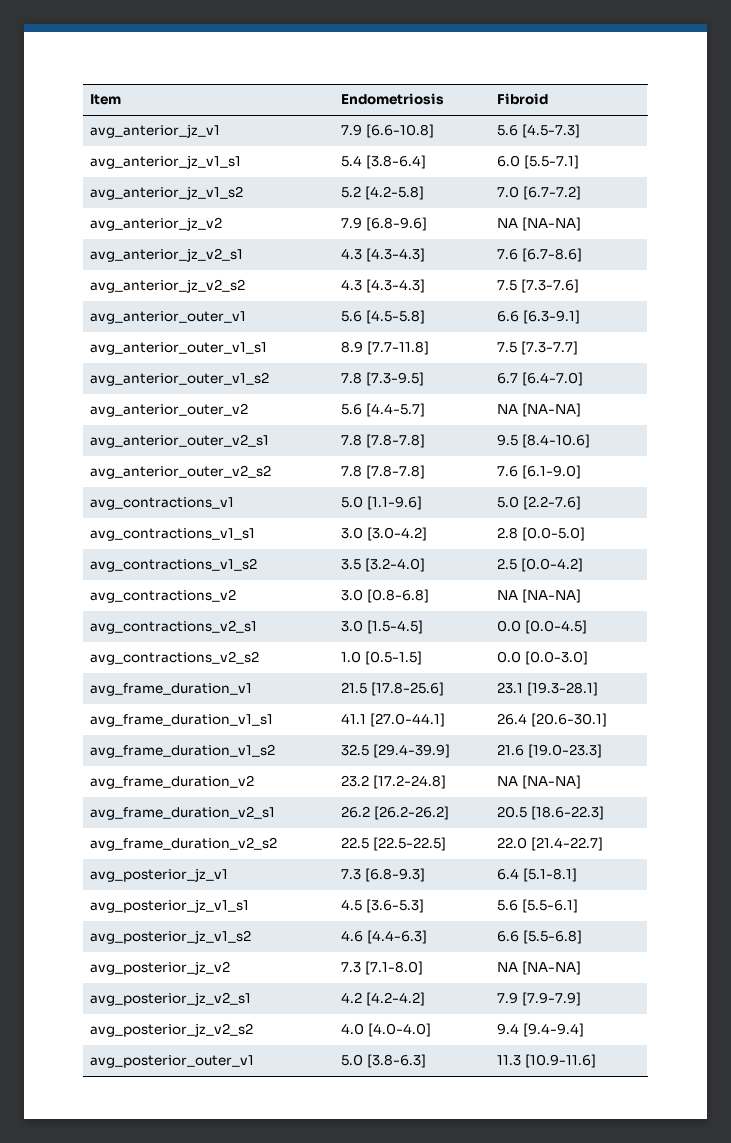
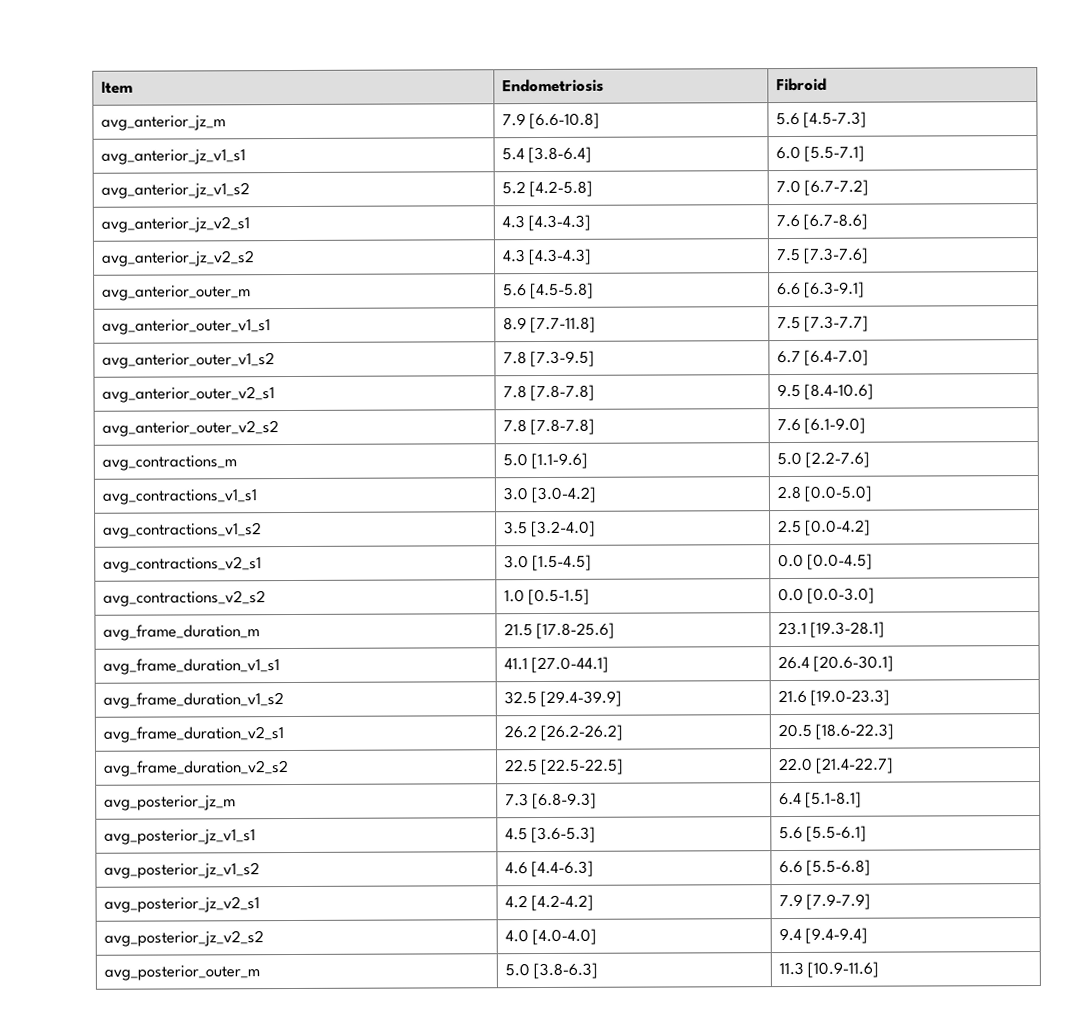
[90,124,221,138] avg_anterior_jz_v1 -> [100,115,226,131] avg_anterior_jz_m
[90,217,223,231] [341,217,427,231] [497,217,581,231] // avg_anterior_jz_v2 | 7.9 [6.8-9.6] | NA [NA-NA] -> (870, 187) none
[90,311,247,324] avg_anterior_outer_v1 -> [101,285,251,301] avg_anterior_outer_m
[90,403,249,417] [341,403,425,417] [497,403,581,417] // avg_anterior_outer_v2 | 5.6 [4.4-5.7] | NA [NA-NA] -> (870, 357) none
[90,497,235,510] avg_contractions_v1 -> [101,455,237,471] avg_contractions_m
[90,589,237,603] [341,589,429,603] [497,589,581,603] // avg_contractions_v2 | 3.0 [0.8-6.8] | NA [NA-NA] -> (872, 527) none
[90,683,253,696] avg_frame_duration_v1 -> [102,624,260,641] avg_frame_duration_m
[90,775,255,789] [341,775,446,789] [497,775,581,789] // avg_frame_duration_v2 | 23.2 [17.2-24.8] | NA [NA-NA] -> (891, 697) none
[90,868,229,882] avg_posterior_jz_v1 -> [103,795,236,811] avg_posterior_jz_m
[90,961,231,975] [341,961,423,975] [497,961,581,975] // avg_posterior_jz_v2 | 7.3 [7.1-8.0] | NA [NA-NA] -> (872, 867) none
[90,1055,255,1068] avg_posterior_outer_v1 -> [103,965,260,981] avg_posterior_outer_m

